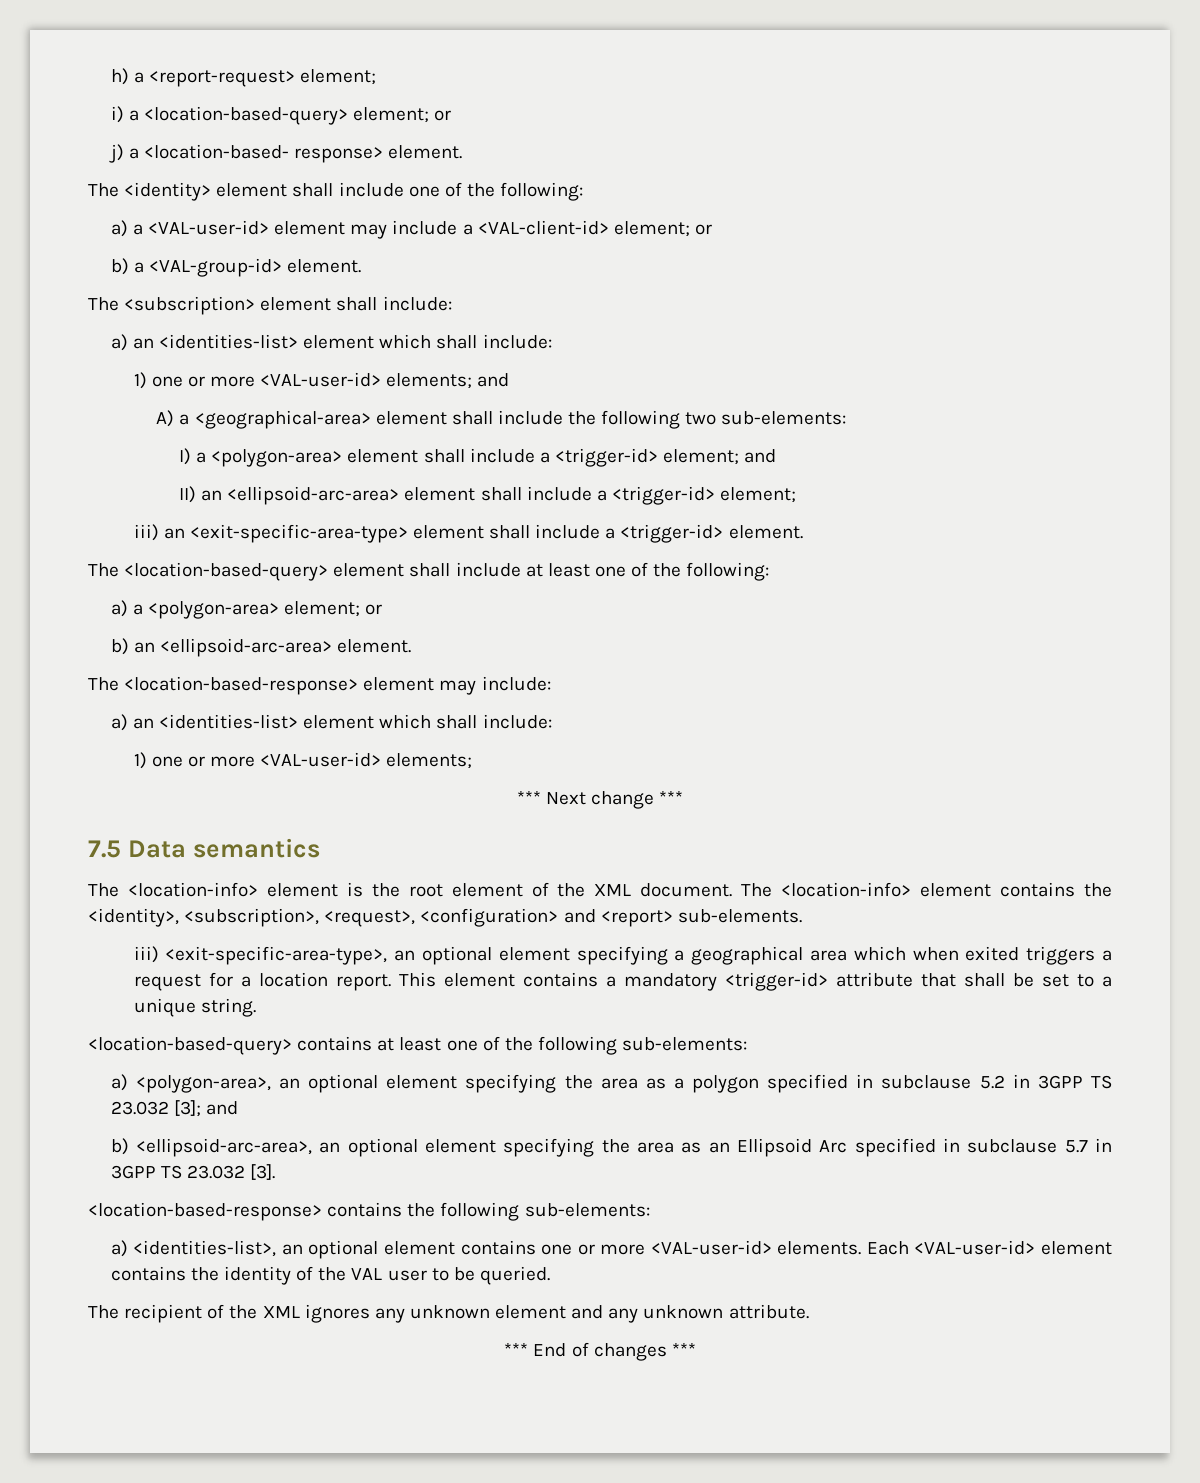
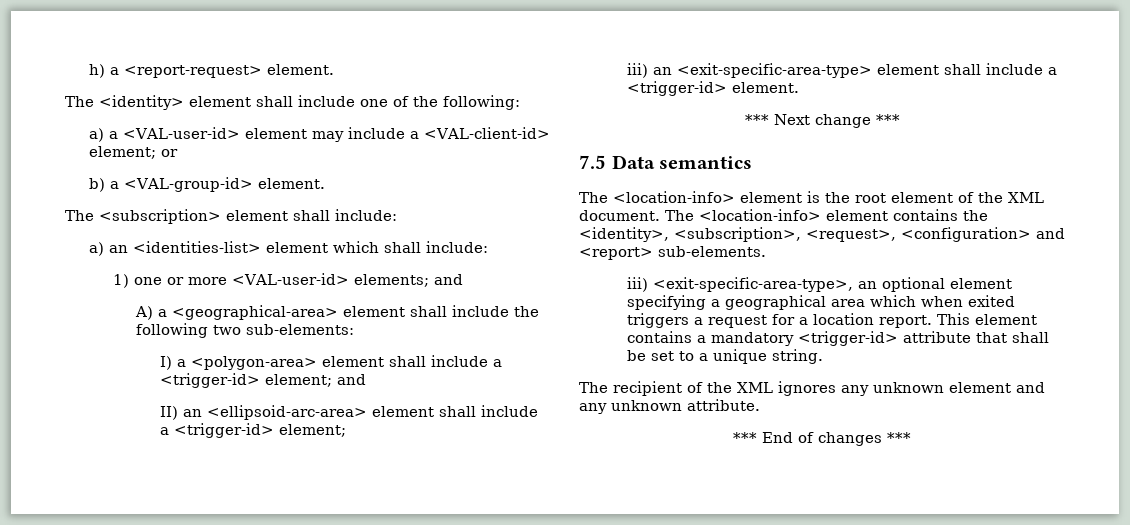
[300,69,377,85] [110,106,452,125] [108,144,384,163] element; // i) a <location-based-query> element; or // j) a <location-based- response> -> (262, 71) none
[88,562,770,581] [110,600,383,619] [110,638,412,657] [88,676,551,695] [110,714,552,731] [133,752,473,769] // The <location-based-query> element shall include at least one of the following: // a) a <polygon-area> element; or // b) an <ellipsoid-arc-area> element. // The <location-based-response> element may include: // a) an <identities-list> element which shall include: // 1) one or more <VAL-user-id> elements; -> (799, 87) none
[88,1036,748,1055] [110,1074,1113,1093] [110,1100,239,1117] [110,1138,1112,1157] [110,1164,276,1180] [88,1202,650,1221] [110,1240,1113,1259] [110,1266,550,1285] // <location-based-query> contains at least one of the following sub-elements: // a) <polygon-area>, an optional element specifying the area as a polygon specified in subclause 5.2 in 3GPP TS 23.032 [3]; and // b) <ellipsoid-arc-area>, an optional element specifying the area as an Ellipsoid Arc specified in subclause 5.7 in 3GPP TS 23.032 [3]. // <location-based-response> contains the following sub-elements: // a) <identities-list>, an optional element contains one or more <VAL-user-id> elements. Each <VAL-user-id> element contains the identity of the VAL user to be queried. -> (823, 356) none

